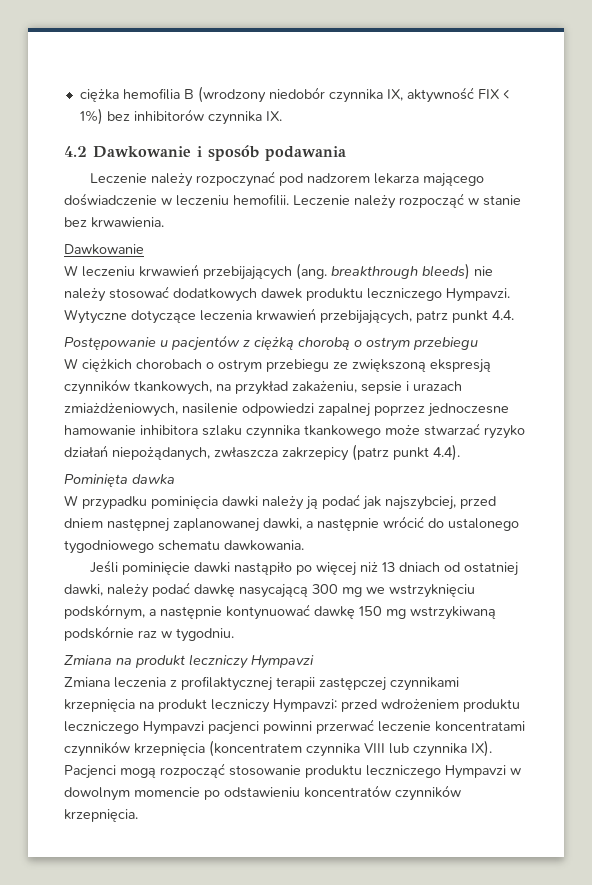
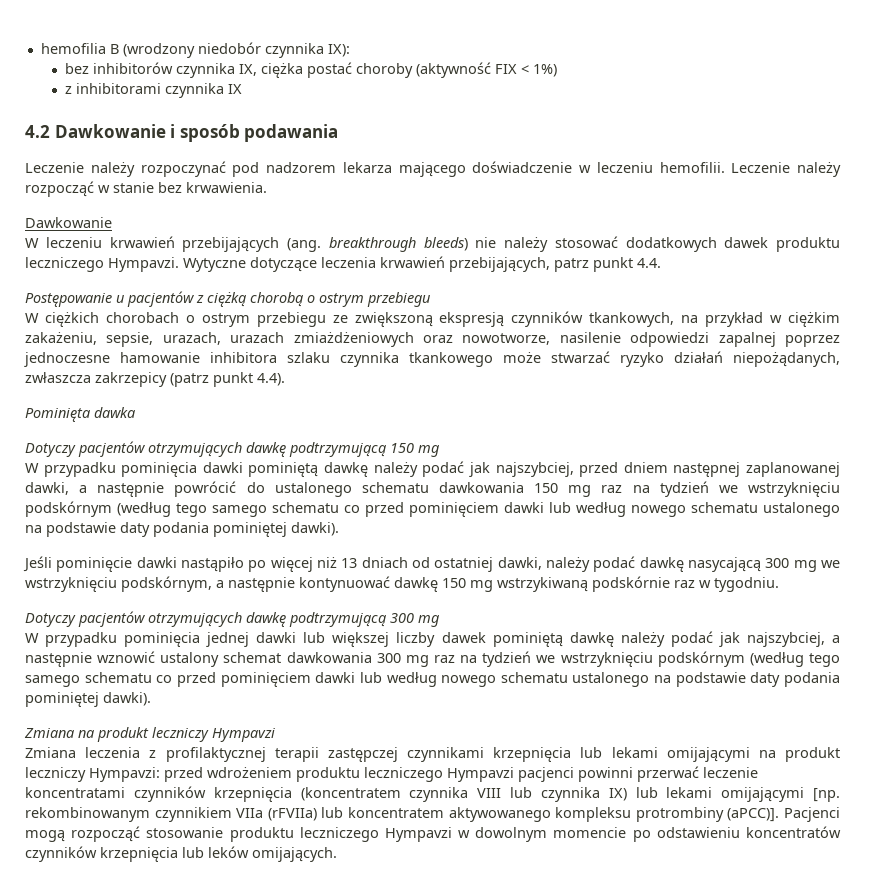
[79,89,119,102] ciężka -> (40, 48) none
[386,87,474,103] IX, aktywność -> [327,44,350,57] [64,62,491,78] IX): // bez inhibitorów czynnika IX, ciężka postać choroby (aktywność
[106,109,282,125] bez inhibitorów czynnika IX. -> [64,83,242,98] // z inhibitorami czynnika IX
[292,381,462,394] [64,403,178,417] zakażeniu, sepsie i urazach zmiażdżeniowych, -> [770,312,841,327] [25,332,551,347] w ciężkim zakażeniu, sepsie, urazach, urazach zmiażdżeniowych oraz nowotworze,
(175, 479) none -> [25,441,439,457] // Dotyczy pacjentów otrzymujących dawkę podtrzymującą 150 mg
[262,496,318,510] należy ją -> [248,462,418,477] pominiętą dawkę należy
[383,516,424,528] wrócić -> [174,481,237,497] powrócić
[64,540,304,554] tygodniowego schematu dawkowania. -> [361,481,840,497] [25,501,840,517] [25,522,339,537] schematu dawkowania 150 mg raz na tydzień we wstrzyknięciu podskórnym (według tego samego schematu co przed pominięciem dawki lub według nowego schematu ustalonego na podstawie daty podania pominiętej dawki).
(234, 635) none -> [25,611,439,627] [25,631,841,647] [25,651,840,667] [25,672,840,687] [25,692,151,707] // Dotyczy pacjentów otrzymujących dawkę podtrzymującą 300 mg // W przypadku pominięcia jednej dawki lub większej liczby dawek pominiętą dawkę należy podać jak najszybciej, a następnie wznowić ustalony schemat dawkowania 300 mg raz na tydzień we wstrzyknięciu podskórnym (według tego samego schematu co przed pominięciem dawki lub według nowego schematu ustalonego na podstawie daty podania pominiętej dawki).
(135, 705) none -> [580,747,750,762] lub lekami omijającymi
[471,740,492,757] IX). -> [608,787,841,802] [25,807,780,822] IX) lub lekami omijającymi [np. rekombinowanym czynnikiem VIIa (rFVIIa) lub koncentratem aktywowanego kompleksu protrombiny (aPCC)].
[64,809,138,822] krzepnięcia. -> [100,846,337,862] krzepnięcia lub leków omijających.

